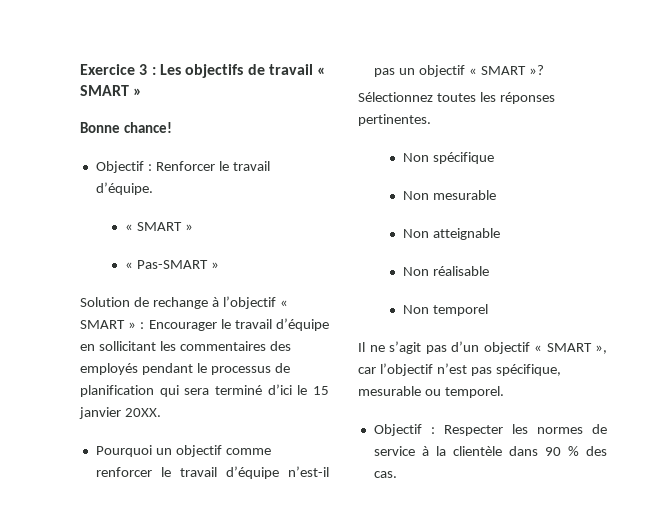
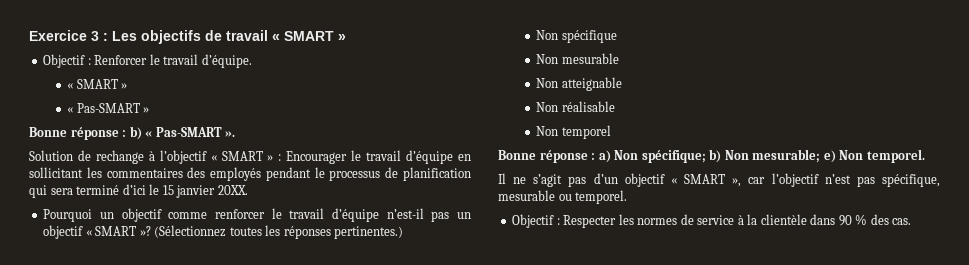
[80,122,172,133] // Bonne chance! -> (346, 37) none
(219, 265) none -> [29,126,236,140] // Bonne réponse : b) « Pas-SMART ».
[358,92,433,102] // Sélectionnez -> [154,225,227,238] (Sélectionnez
[358,114,431,126] pertinentes. -> [334,226,404,239] pertinentes.)
(488, 310) none -> [498,149,925,163] // Bonne réponse : a) Non spécifique; b) Non mesurable; e) Non temporel.

